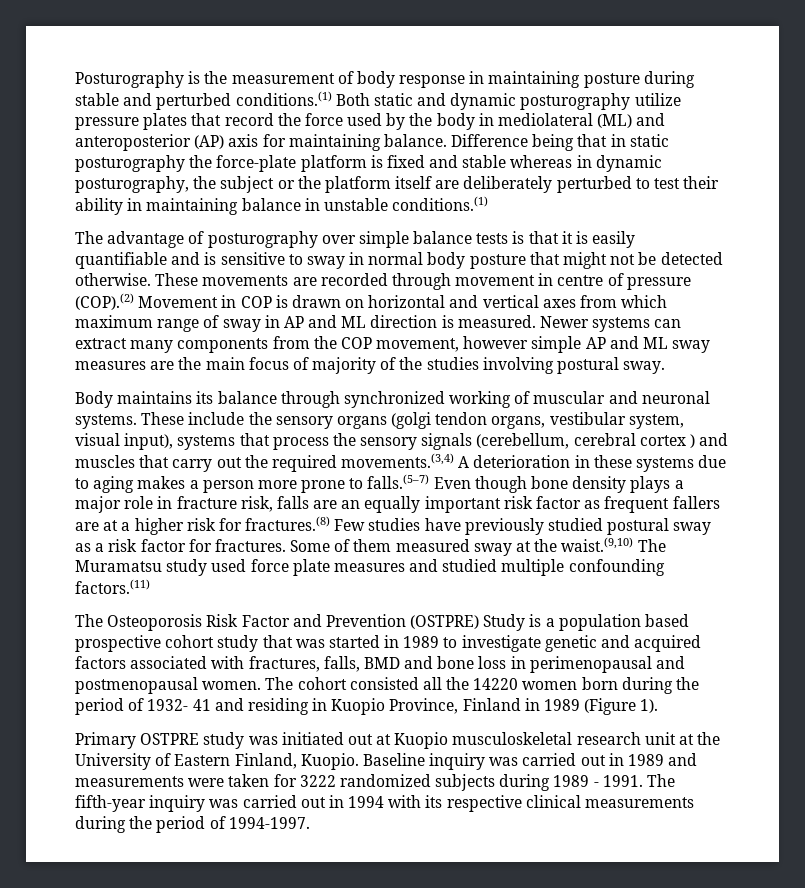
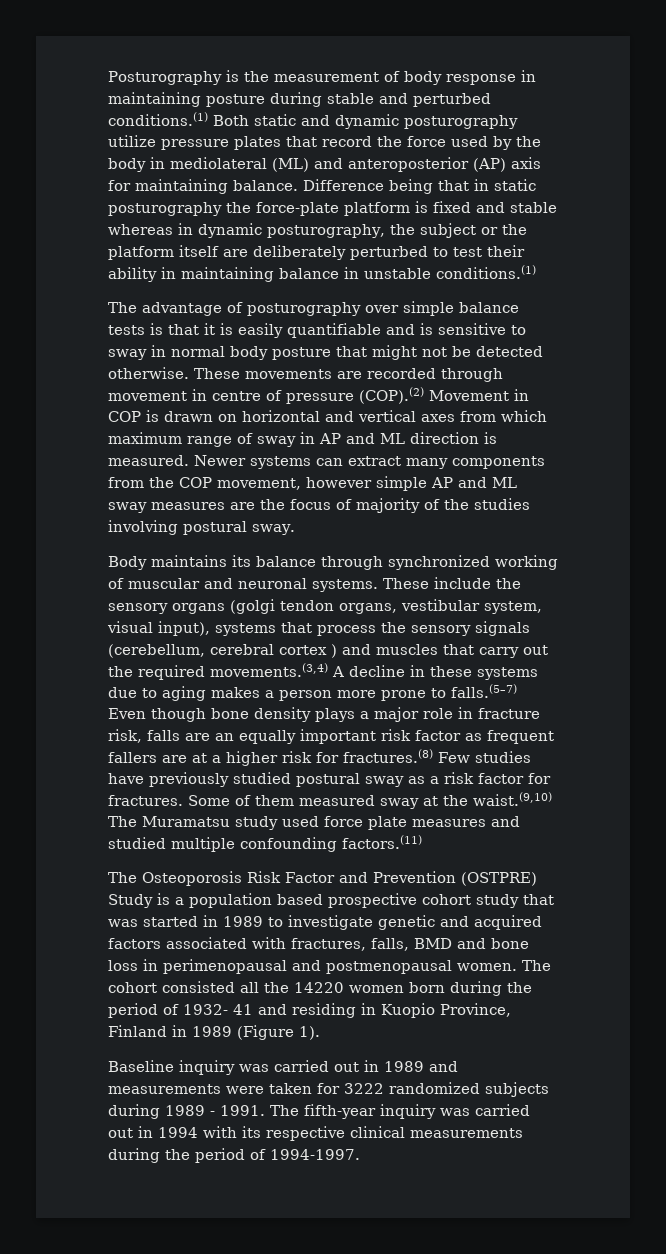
[205,357,245,370] main -> (285, 504) none
[473,455,571,468] deterioration -> [349,665,405,677] decline
[75,732,721,749] [75,753,359,770] Primary OSTPRE study was initiated out at Kuopio musculoskeletal research unit at the University of Eastern Finland, Kuopio. -> (320, 1033) none

